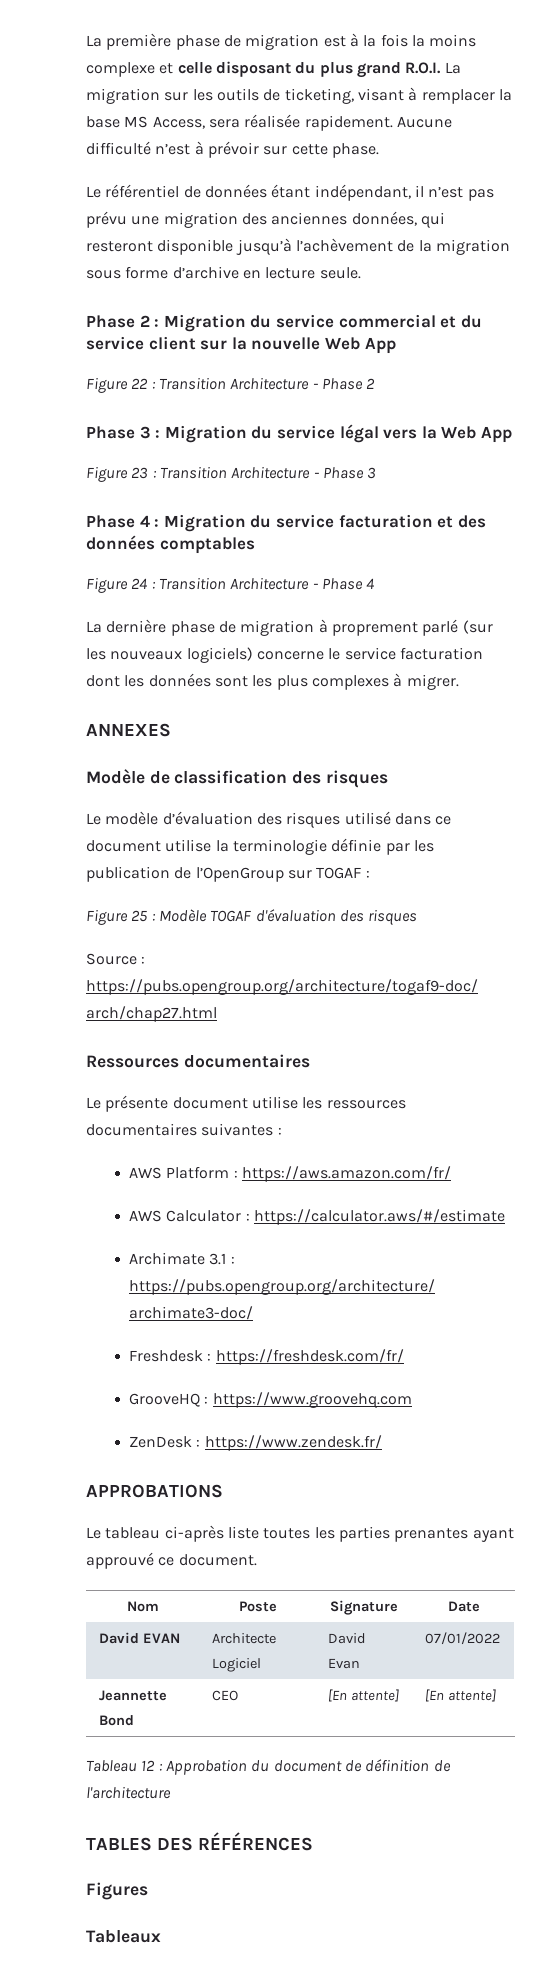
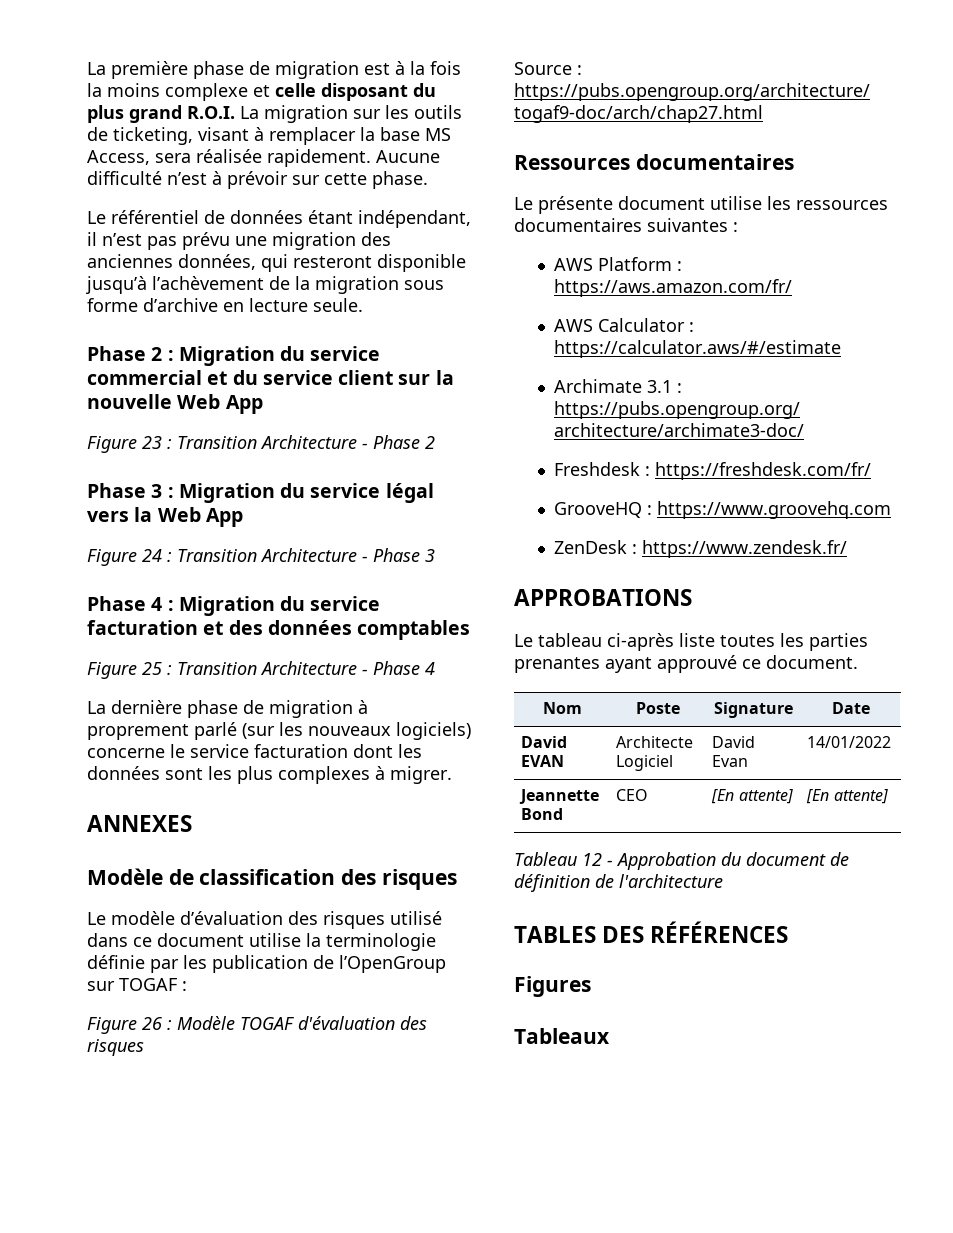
[131,378,149,389] 22 -> [142,436,162,449] 23
[131,467,149,479] 23 -> [142,549,162,562] 24
[131,578,149,589] 24 -> [142,662,162,675] 25
[131,910,148,922] 25 -> [142,1017,162,1030] 26
[424,1632,500,1645] 07/01/2022 -> [807,736,892,748] 14/01/2022
[158,1763,163,1771] : -> [607,860,613,866] -

